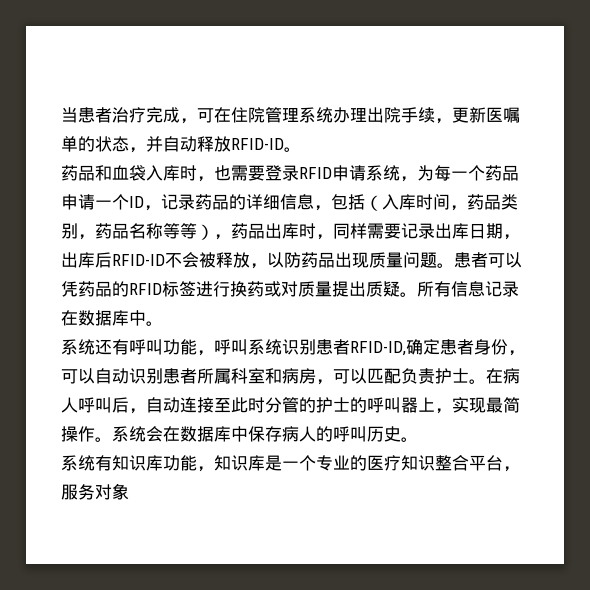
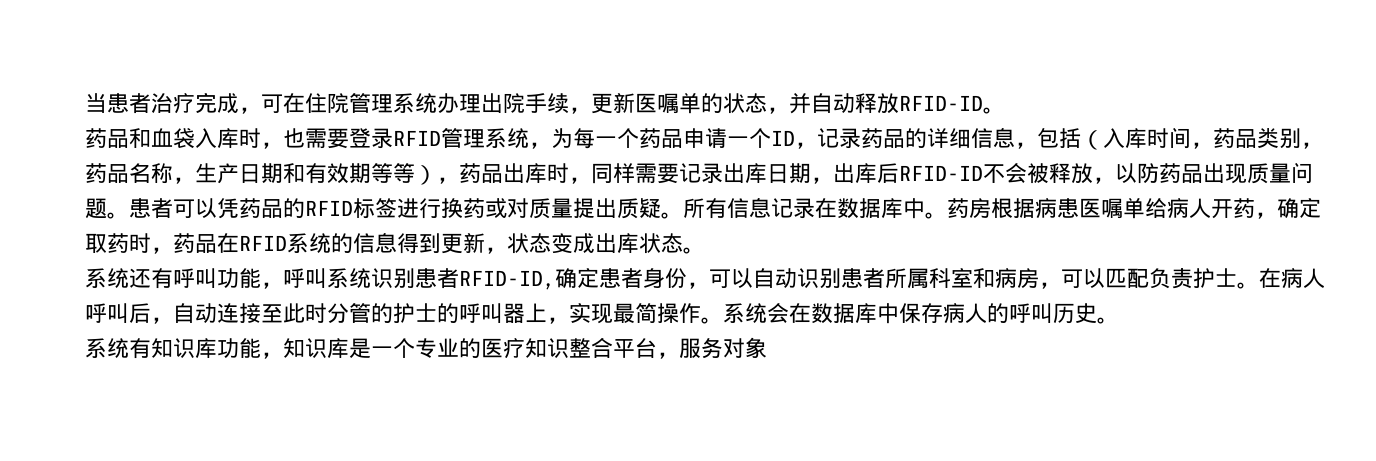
[332,165,366,181] 申请 -> [441,128,485,148] 管理
(163, 231) none -> [173,163,371,184] ，生产日期和有效期
(163, 323) none -> [947,197,1321,219] [85,232,705,254] 药房根据病患医嘱单给病人开药，确定取药时，药品在RFID系统的信息得到更新，状态变成出库状态。

